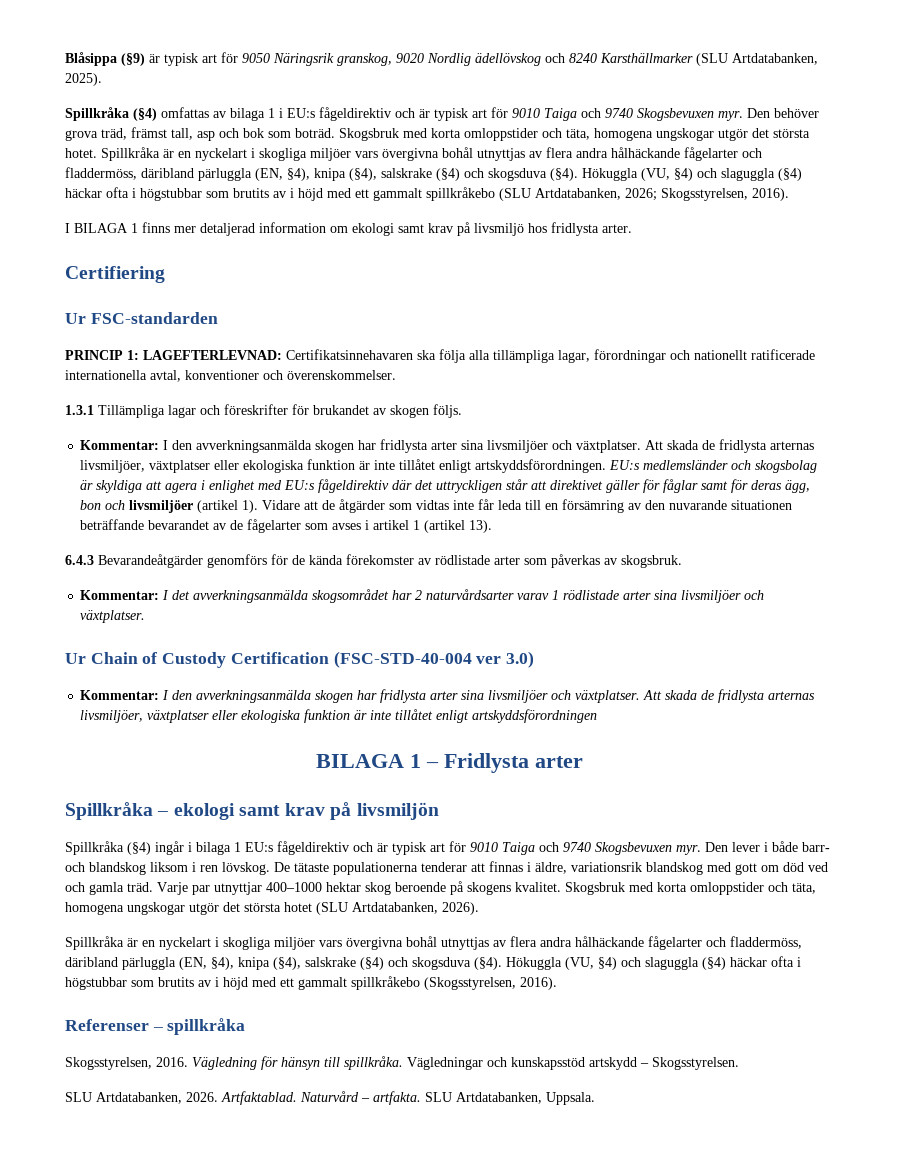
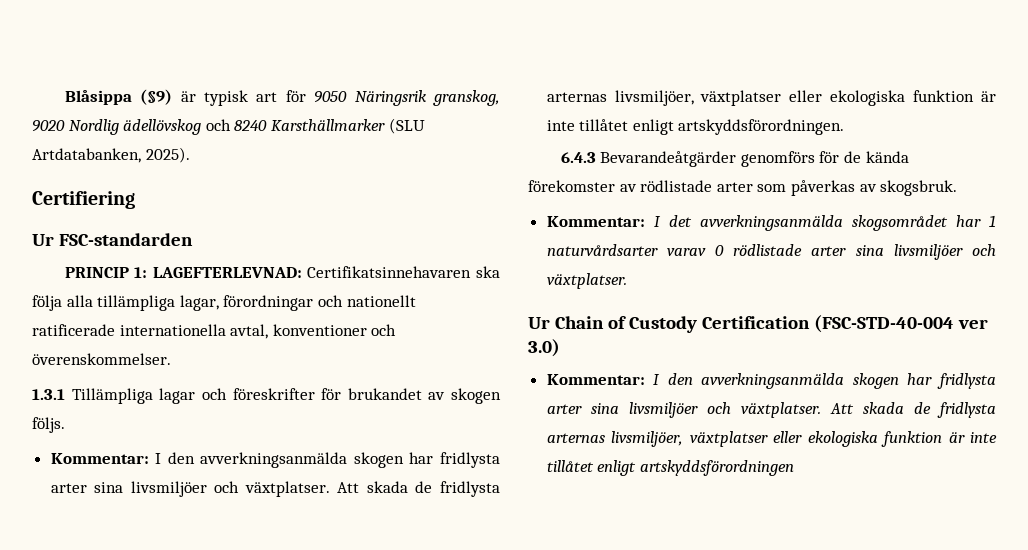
[65,107,819,121] [65,127,810,141] [65,147,762,161] [65,167,802,181] [65,187,789,201] [65,222,632,236] // Spillkråka (§4) omfattas av bilaga 1 i EU:s fågeldirektiv och är typisk art för 9010 Taiga och 9740 Skogsbevuxen myr. Den behöver grova träd, främst tall, asp och bok som boträd. Skogsbruk med korta omloppstider och täta, homogena ungskogar utgör det största hotet. Spillkråka är en nyckelart i skogliga miljöer vars övergivna bohål utnyttjas av flera andra hålhäckande fågelarter och fladdermöss, däribland pärluggla (EN, §4), knipa (§4), salskrake (§4) och skogsduva (§4). Hökuggla (VU, §4) och slaguggla (§4) häckar ofta i högstubbar som brutits av i höjd med ett gammalt spillkråkebo (SLU Artdatabanken, 2026; Skogsstyrelsen, 2016). // I BILAGA 1 finns mer detaljerad information om ekologi samt krav på livsmiljö hos fridlysta arter. -> (190, 155) none
[609,460,818,473] [80,479,811,493] [80,499,793,513] [80,519,493,533] EU:s medlemsländer och skogsbolag är skyldiga att agera i enlighet med EU:s fågeldirektiv där det uttryckligen står att direktivet gäller för fåglar samt för deras ägg, bon och livsmiljöer (artikel 1). Vidare att de åtgärder som vidtas inte får leda till en försämring av den nuvarande situationen beträffande bevarandet av de fågelarter som avses i artikel 1 (artikel 13). -> (845, 127) none
[415,590,423,600] 2 -> [989,215,996,227] 1
[552,590,560,600] 1 -> [715,245,725,256] 0
[315,753,583,773] [65,802,439,820] [65,841,830,855] [65,861,828,875] [65,881,816,895] [65,902,479,915] [65,936,802,950] [65,956,801,970] [65,976,557,990] [65,1018,246,1035] [65,1056,739,1070] [65,1091,595,1105] // BILAGA 1 – Fridlysta arter // Spillkråka – ekologi samt krav på livsmiljön // Spillkråka (§4) ingår i bilaga 1 EU:s fågeldirektiv och är typisk art för 9010 Taiga och 9740 Skogsbevuxen myr. Den lever i både barr- och blandskog liksom i ren lövskog. De tätaste populationerna tenderar att finnas i äldre, variationsrik blandskog med gott om död ved och gamla träd. Varje par utnyttjar 400–1000 hektar skog beroende på skogens kvalitet. Skogsbruk med korta omloppstider och täta, homogena ungskogar utgör det största hotet (SLU Artdatabanken, 2026). // Spillkråka är en nyckelart i skogliga miljöer vars övergivna bohål utnyttjas av flera andra hålhäckande fågelarter och fladdermöss, däribland pärluggla (EN, §4), knipa (§4), salskrake (§4) och skogsduva (§4). Hökuggla (VU, §4) och slaguggla (§4) häckar ofta i högstubbar som brutits av i höjd med ett gammalt spillkråkebo (Skogsstyrelsen, 2016). // Referenser – spillkråka // Skogsstyrelsen, 2016. Vägledning för hänsyn till spillkråka. Vägledningar och kunskapsstöd artskydd – Skogsstyrelsen. // SLU Artdatabanken, 2026. Artfaktablad. Naturvård – artfakta. SLU Artdatabanken, Uppsala. -> (794, 468) none

